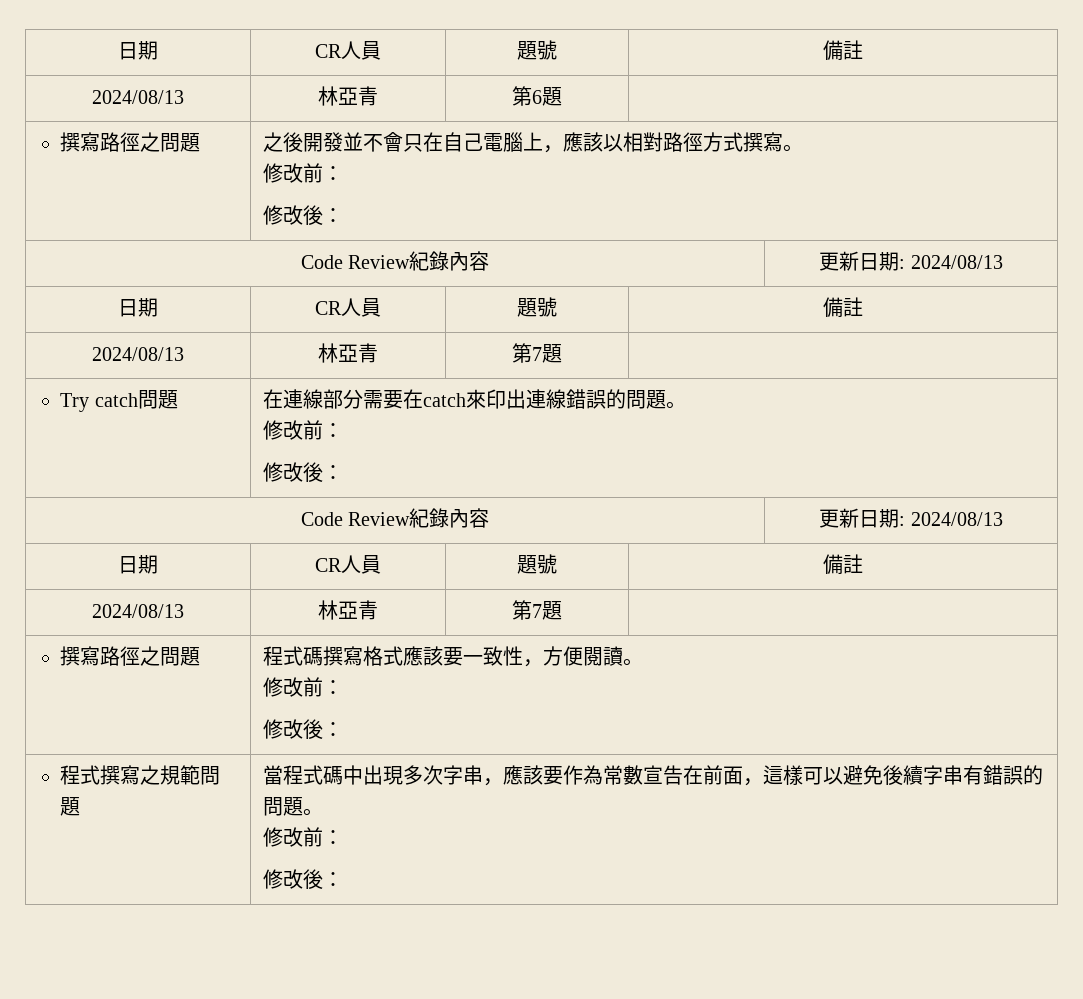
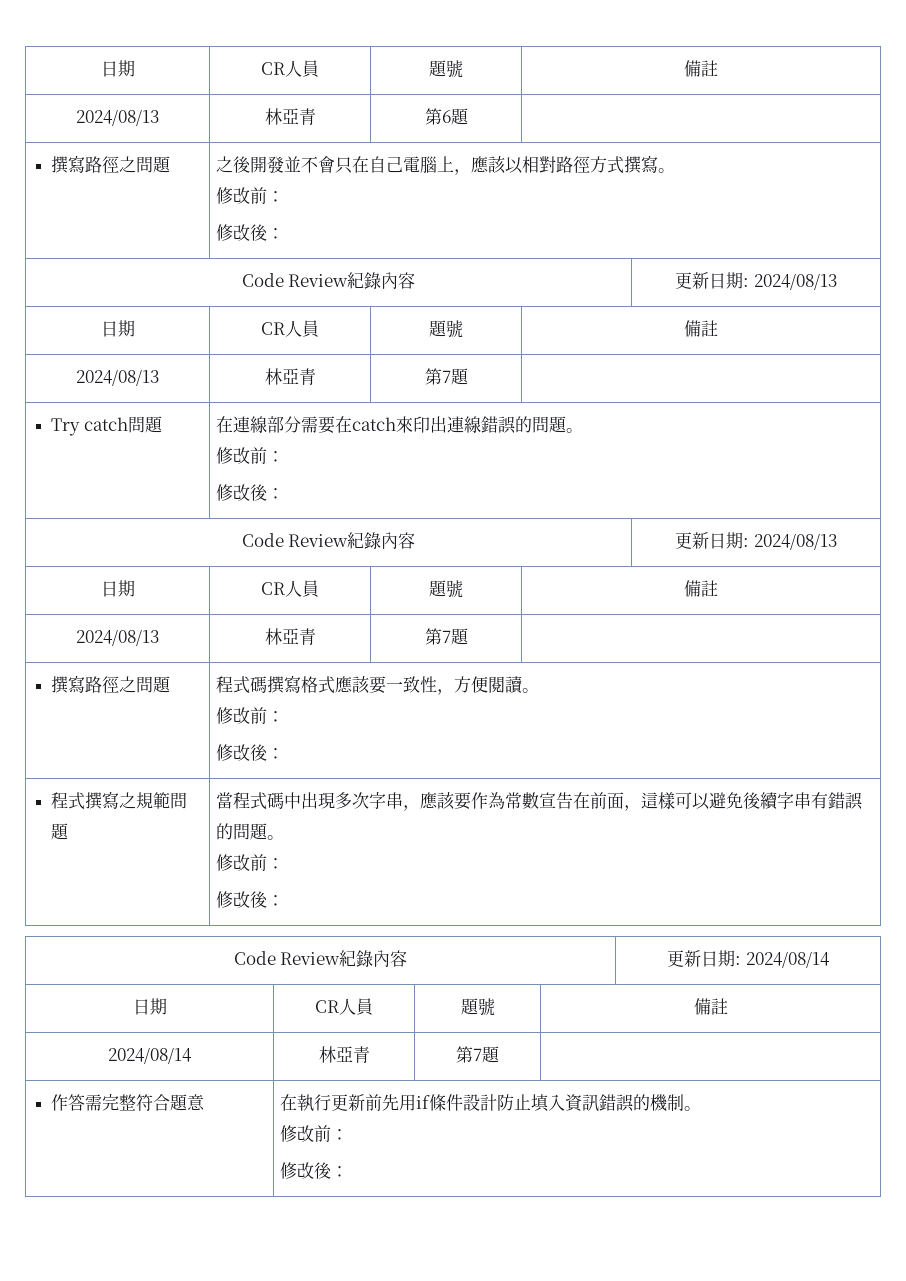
(344, 879) none -> [233,950,408,967] [667,950,830,968] [132,998,167,1015] [315,998,373,1015] [460,998,495,1016] [693,998,728,1015] [108,1047,192,1064] [318,1046,370,1063] [456,1046,500,1063] [51,1094,206,1111] [280,1094,702,1112] [280,1125,349,1142] [280,1162,349,1179] // Code Review紀錄內容 | 更新日期: 2024/08/14 // 日期 | CR人員 | 題號 | 備註 // 2024/08/14 | 林亞青 | 第7題 | // 作答需完整符合題意 | 在執行更新前先用if條件設計防止填入資訊錯誤的機制。 // 修改前： // 修改後：

